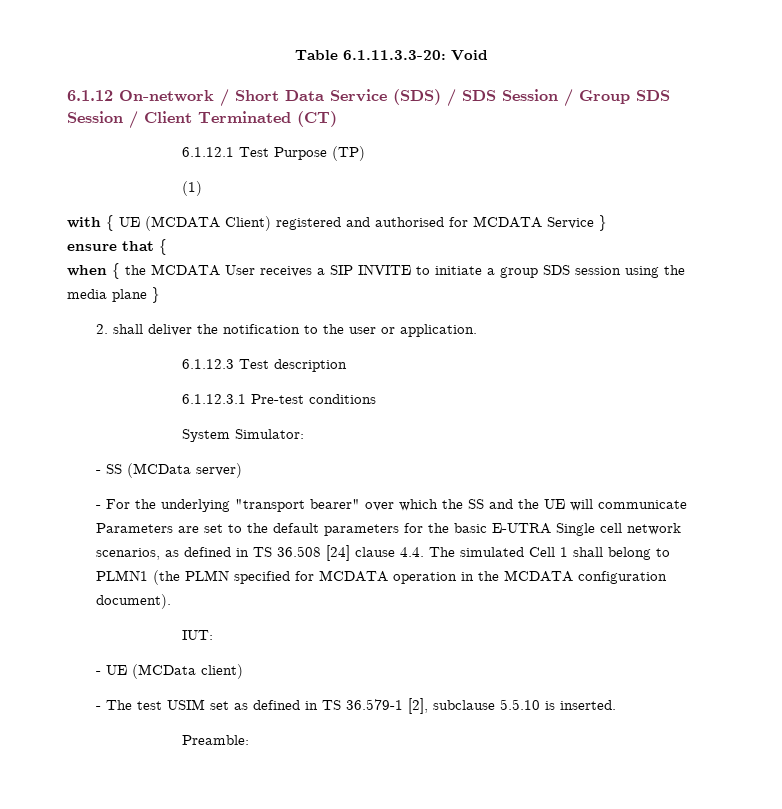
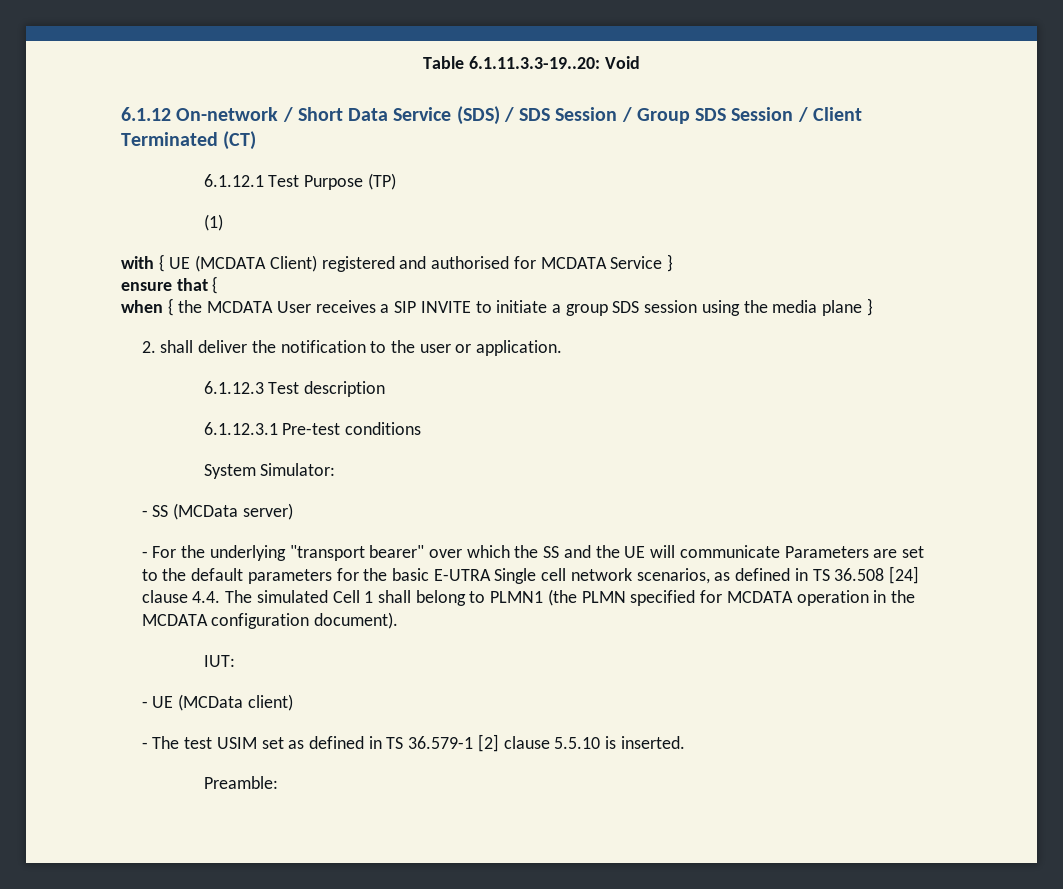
[342,50,446,60] 6.1.11.3.3-20: -> [469,56,600,69] 6.1.11.3.3-19..20:
[407,698,495,714] [2], subclause -> [477,734,550,752] [2] clause

